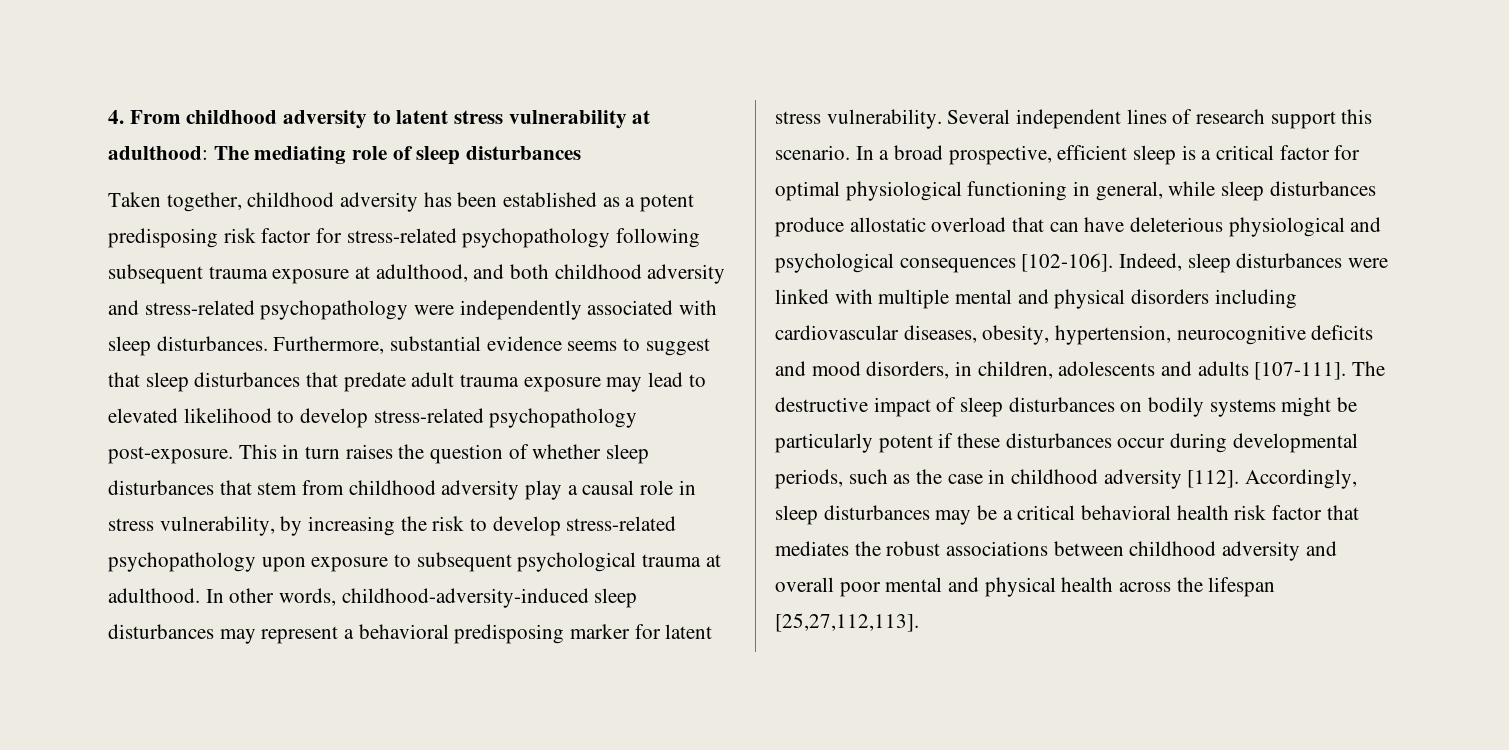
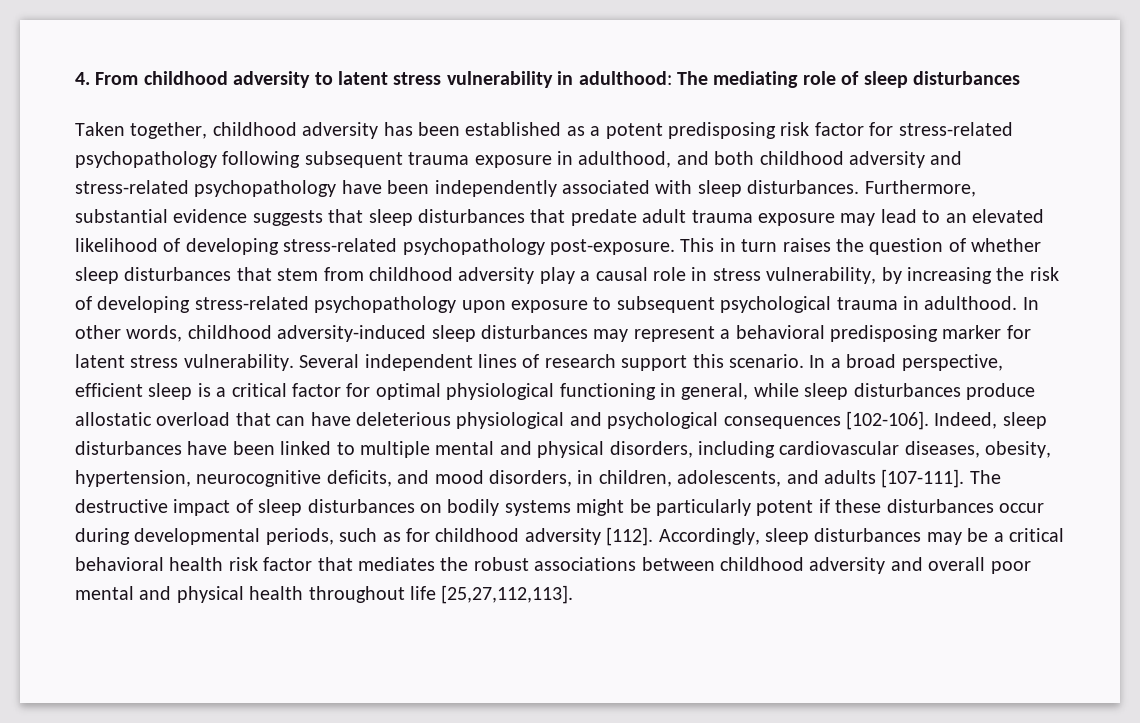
[632,110,651,124] at -> [557,71,574,85] in
[355,266,371,279] at -> [557,151,573,165] in
[414,305,455,315] were -> [341,180,430,194] have been
[567,338,710,356] seems to suggest -> [252,210,323,226] suggests
(706, 380) none -> [945,213,967,223] an
[277,408,369,428] to develop -> [163,238,279,255] of developing
[470,516,561,536] to develop -> [75,296,191,313] of developing
[705,554,721,567] at -> [902,296,919,310] in
[341,588,589,608] childhood-adversity-induced -> [187,325,427,342] childhood adversity-induced
[948,145,1052,165] prospective, -> [901,354,1003,371] perspective,
[1348,258,1389,268] [775,289,873,304] were linked with -> [187,441,355,455] have been linked to
[1131,289,1210,304] disorders -> [609,441,693,458] disorders,
[1311,325,1374,340] deficits -> [326,470,392,487] deficits,
[1058,361,1156,376] adolescents -> [677,470,782,487] adolescents,
[916,469,1006,484] the case in -> [405,528,430,542] for
[1119,577,1276,597] across the lifespan -> [308,586,436,603] throughout life

